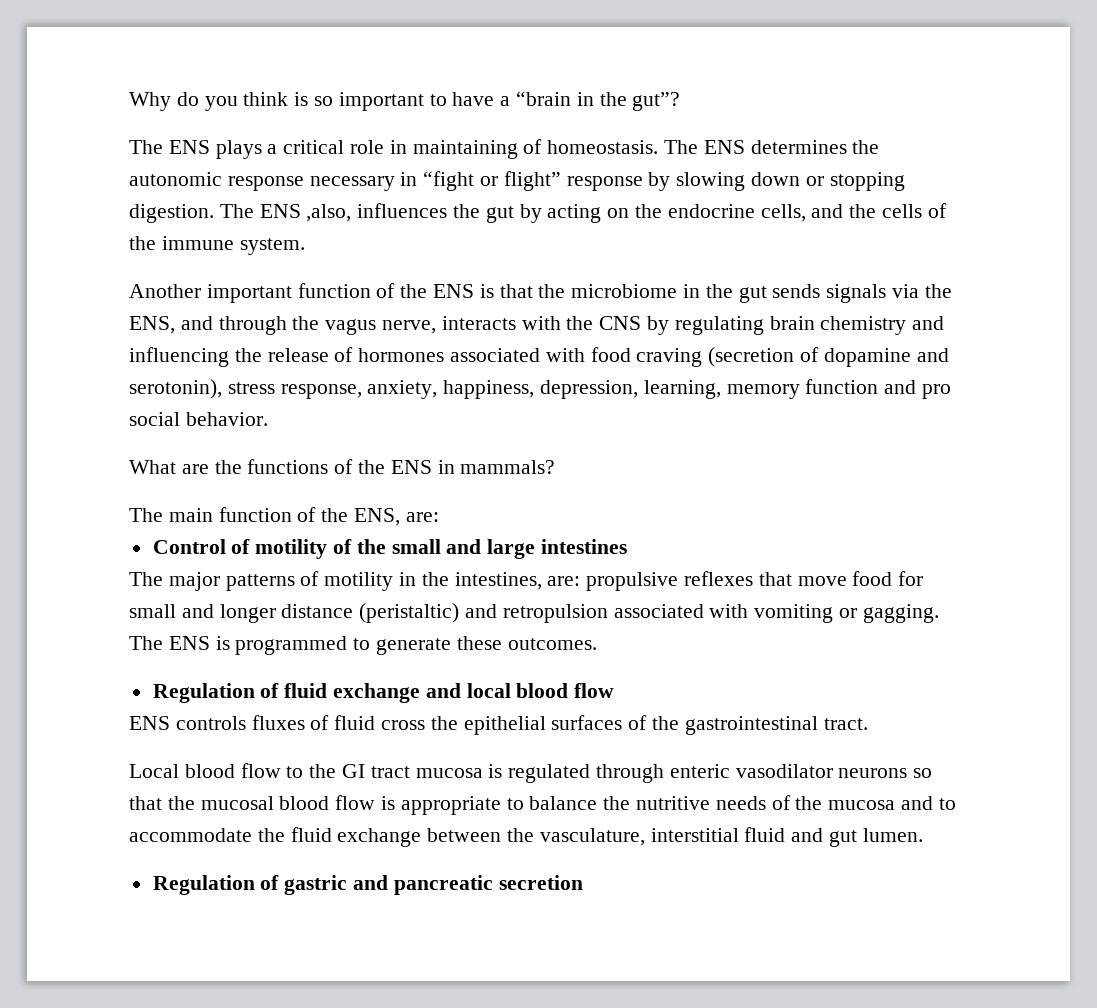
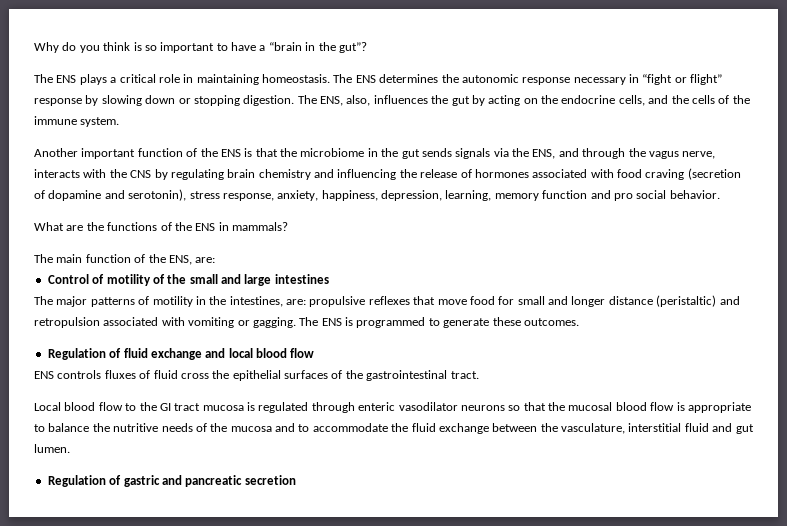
[523,139,543,154] of -> (259, 79) none
[259,204,352,222] ENS ,also, -> [320,95,371,106] ENS, also,

